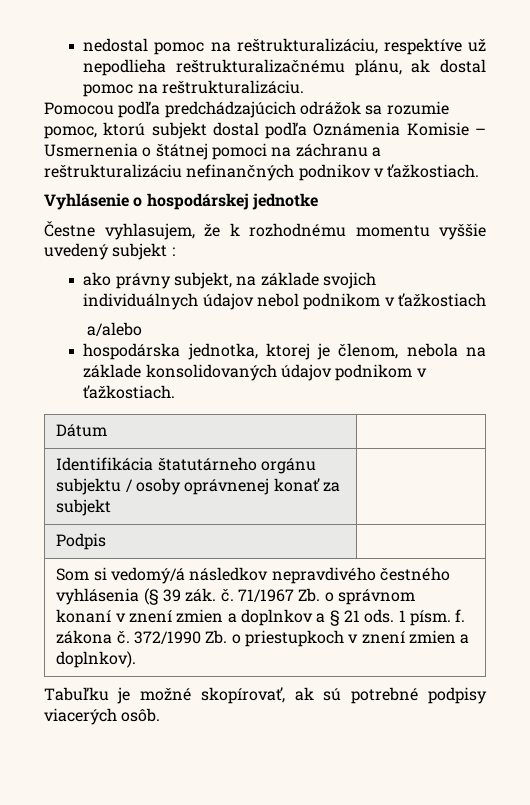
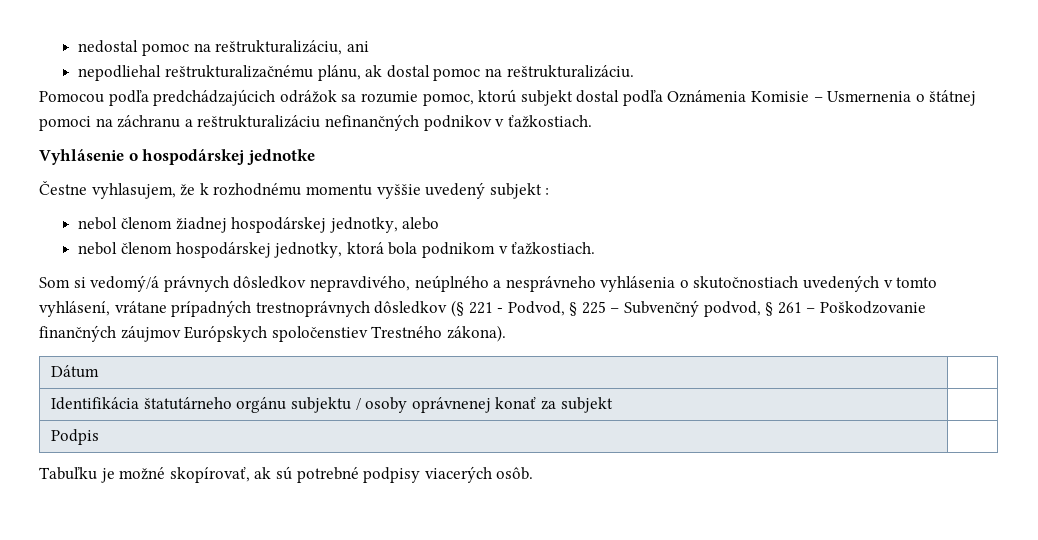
[383,38,487,55] [83,59,167,76] respektíve už nepodlieha -> [346,41,369,52] [78,65,162,81] ani // nepodliehal
[83,272,376,289] [83,293,486,310] [87,322,143,336] [83,343,486,360] [83,364,427,381] [83,385,176,399] ako právny subjekt, na základe svojich individuálnych údajov nebol podnikom v ťažkostiach // a/alebo // hospodárska jednotka, ktorej je členom, nebola na základe konsolidovaných údajov podnikom v ťažkostiach. -> [78,217,440,233] [78,242,596,258] [39,275,938,292] [39,300,927,317] [39,325,506,342] nebol členom žiadnej hospodárskej jednotky, alebo // nebol členom hospodárskej jednotky, ktorá bola podnikom v ťažkostiach. // Som si vedomý/á právnych dôsledkov nepravdivého, neúplného a nesprávneho vyhlásenia o skutočnostiach uvedených v tomto vyhlásení, vrátane prípadných trestnoprávnych dôsledkov (§ 221 - Podvod, § 225 – Subvenčný podvod, § 261 – Poškodzovanie finančných záujmov Európskych spoločenstiev Trestného zákona).
[56,567,450,584] [56,588,415,605] [56,609,466,626] [56,630,470,647] [56,651,137,668] // Som si vedomý/á následkov nepravdivého čestného vyhlásenia (§ 39 zák. č. 71/1967 Zb. o správnom konaní v znení zmien a doplnkov a § 21 ods. 1 písm. f. zákona č. 372/1990 Zb. o priestupkoch v znení zmien a doplnkov). -> (100, 437) none

